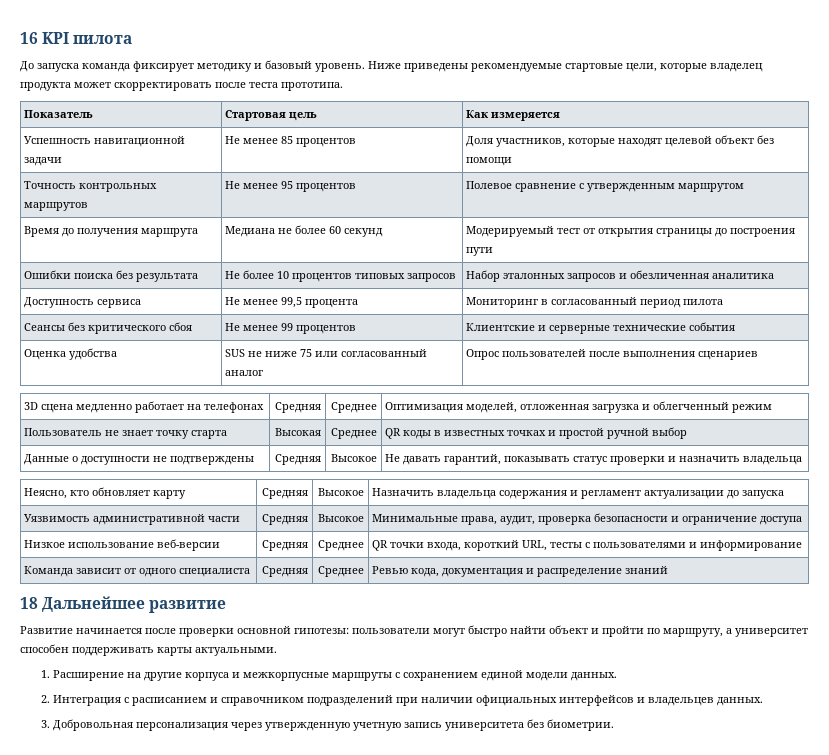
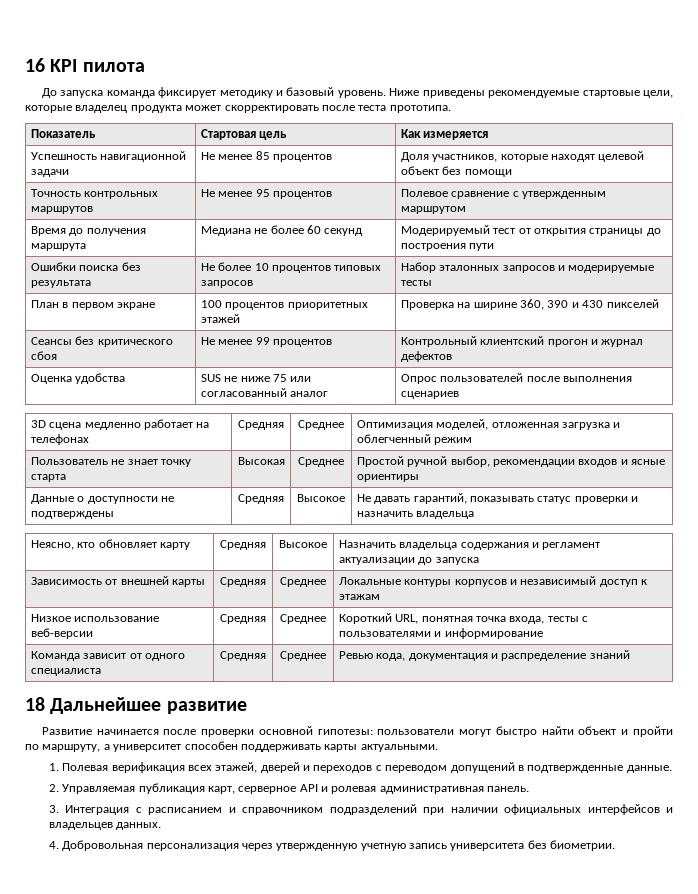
[630,270,775,279] [24,297,142,308] [225,297,359,308] [466,297,724,308] обезличенная аналитика // Доступность сервиса | Не менее 99,5 процента | Мониторинг в согласованный период пилота -> [568,265,655,273] [400,280,432,286] [30,300,156,310] [200,300,368,310] [200,314,240,323] [400,299,659,310] модерируемые тесты // План в первом экране | 100 процентов приоритетных этажей | Проверка на ширине 360, 390 и 430 пикселей
[466,322,736,334] Клиентские и серверные технические события -> [400,336,644,347] [400,351,452,362] Контрольный клиентский прогон и журнал дефектов
[385,427,688,439] QR коды в известных точках и простой ручной выбор -> [356,456,666,467] [356,474,419,482] Простой ручной выбор, рекомендации входов и ясные ориентиры
[24,514,241,525] [261,514,308,525] [317,514,364,522] [372,513,803,525] Уязвимость административной части | Средняя | Высокое | Минимальные права, аудит, проверка безопасности и ограничение доступа -> [30,576,206,587] [220,577,266,587] [280,577,326,587] [338,576,648,587] [338,594,380,600] Зависимость от внешней карты | Средняя | Среднее | Локальные контуры корпусов и независимый доступ к этажам
[372,540,548,551] QR точки входа, короткий URL, -> [338,613,545,624] Короткий URL, понятная точка входа,
[52,670,617,681] [40,695,50,703] Расширение на другие корпуса и межкорпусные маршруты с сохранением единой модели данных. // 2. -> [62,762,672,773] [48,783,530,794] [48,805,59,813] Полевая верификация всех этажей, дверей и переходов с переводом допущений в подтвержденные данные. // 2. Управляемая публикация карт, серверное API и ролевая административная панель. // 3.
[40,720,50,728] 3. -> [48,841,59,849] 4.

